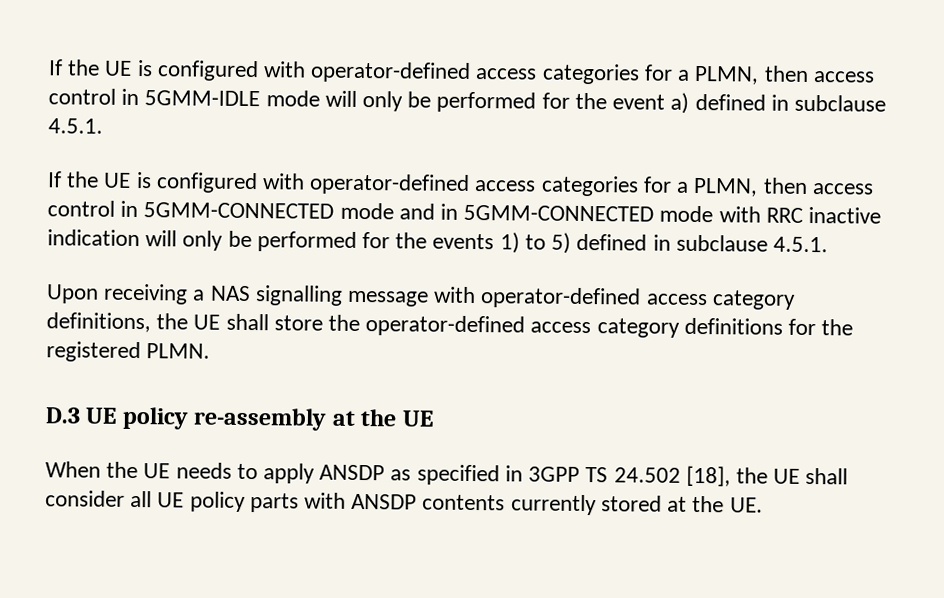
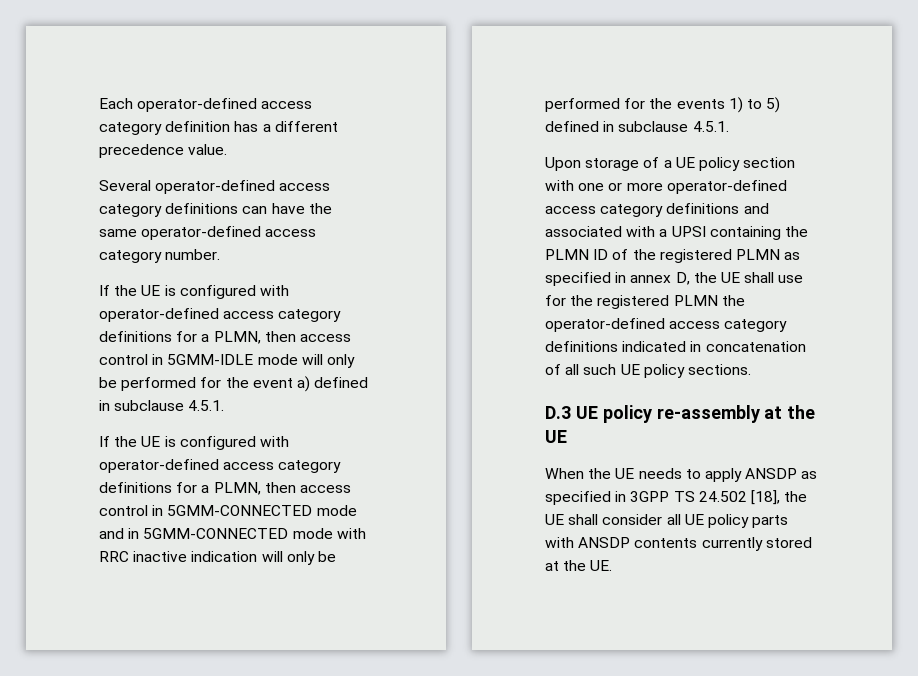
[48,59,640,85] If the UE is configured with operator-defined access categories -> [99,98,313,112] [99,121,338,135] [99,144,228,158] [99,180,331,194] [99,203,332,217] [99,226,317,240] [99,249,221,263] [99,285,289,299] [99,308,342,322] [99,331,172,342] Each operator-defined access category definition has a different precedence value. // Several operator-defined access category definitions can have the same operator-defined access category number. // If the UE is configured with operator-defined access category definitions
[540,175,639,197] categories -> [278,460,342,473] [99,482,172,493] category definitions
[103,283,796,310] [46,312,323,333] receiving a NAS signalling message with operator-defined access category definitions, the UE shall store -> [585,157,796,171] [545,180,787,194] [545,203,769,217] [545,226,808,240] [545,249,801,263] [545,272,804,286] [545,295,718,309] storage of a UE policy section with one or more operator-defined access category definitions and associated with a UPSI containing the PLMN ID of the registered PLMN as specified in annex D, the UE shall use for the registered PLMN
[788,318,854,336] [46,341,211,363] for the registered PLMN. -> [622,341,806,352] [545,364,751,378] indicated in concatenation of all such UE policy sections.

